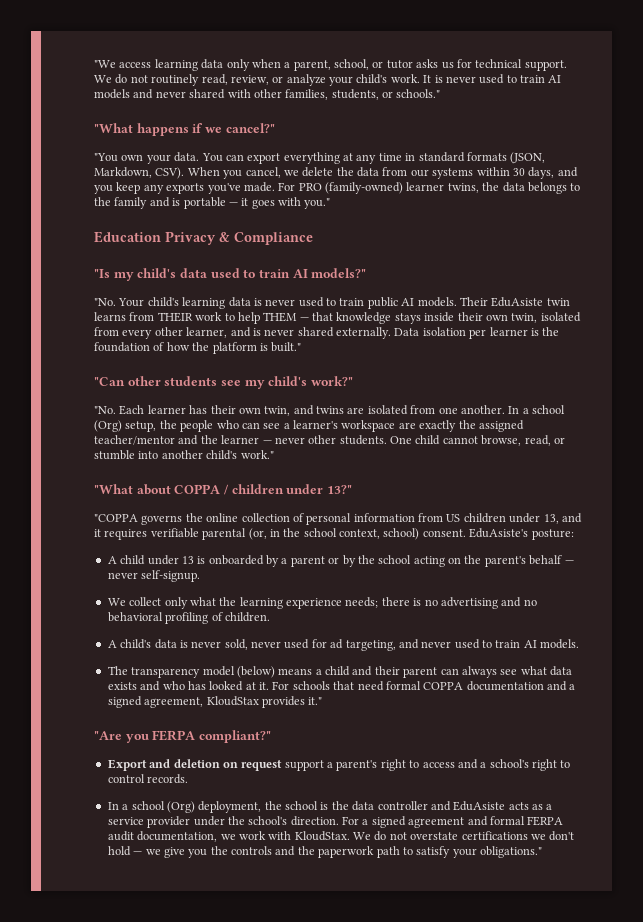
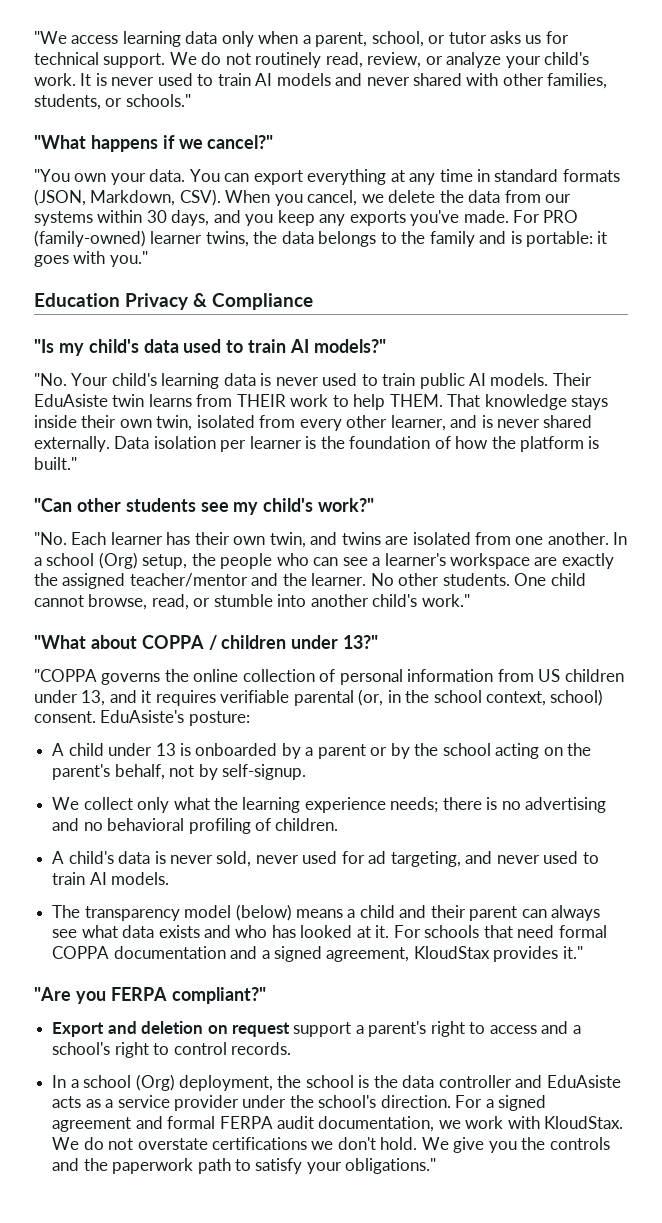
[183,197,238,209] portable — -> [526,231,594,247] portable:
[263,312,333,322] THEM — that -> [389,394,481,407] THEM. That
[221,435,305,444] learner — never -> [311,573,394,586] learner. No
[529,555,574,565] [107,572,138,579] behalf — never -> [114,764,218,780] behalf, not by
[107,846,161,856] hold — we -> [380,1137,449,1150] hold. We

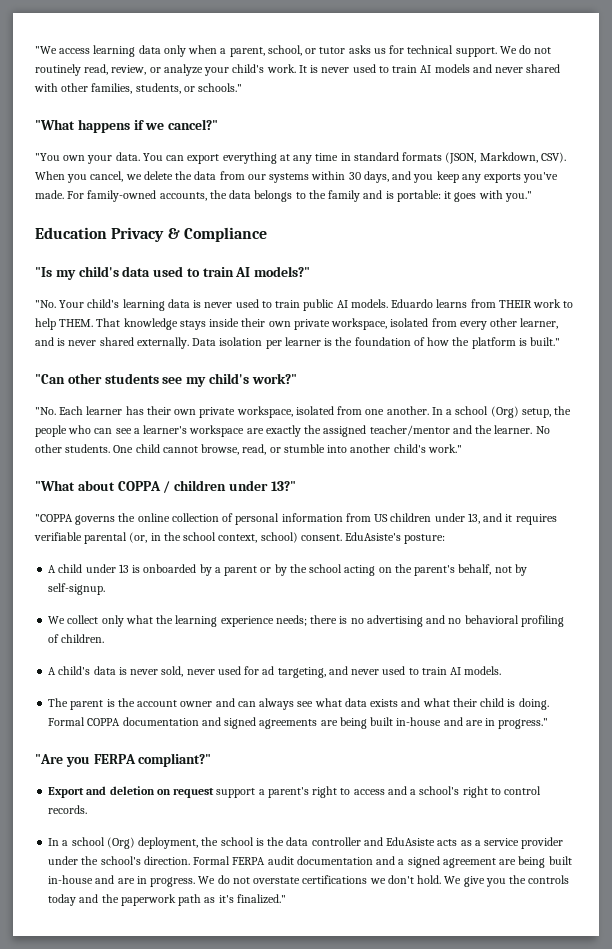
[543,210,579,223] [34,230,249,247] PRO (family-owned) learner twins, -> [87,190,207,202] family-owned accounts,
[552,373,592,386] [34,394,145,407] Their EduAsiste twin -> [391,299,434,308] Eduardo
[156,415,193,431] twin, -> [293,318,388,330] private workspace,
[269,532,409,548] twin, and twins are -> [199,406,293,418] private workspace,
[84,904,518,921] transparency model (below) means a child and their parent -> [70,698,235,710] parent is the account owner and
[235,925,607,938] [52,946,583,962] who has looked at it. For schools that need formal COPPA documentation and a signed agreement, KloudStax provides it." -> [422,698,549,710] [48,717,549,729] what their child is doing. Formal COPPA documentation and signed agreements are being built in-house and are in progress."
[455,1095,547,1111] [52,1116,624,1132] For a signed agreement and formal FERPA audit documentation, we work with KloudStax. -> [193,856,572,868] [48,875,196,887] Formal FERPA audit documentation and a signed agreement are being built in-house and are in progress.
(610, 1143) none -> [48,894,77,906] today
[234,1158,437,1174] to satisfy your obligations." -> [204,894,286,904] as it's finalized."

